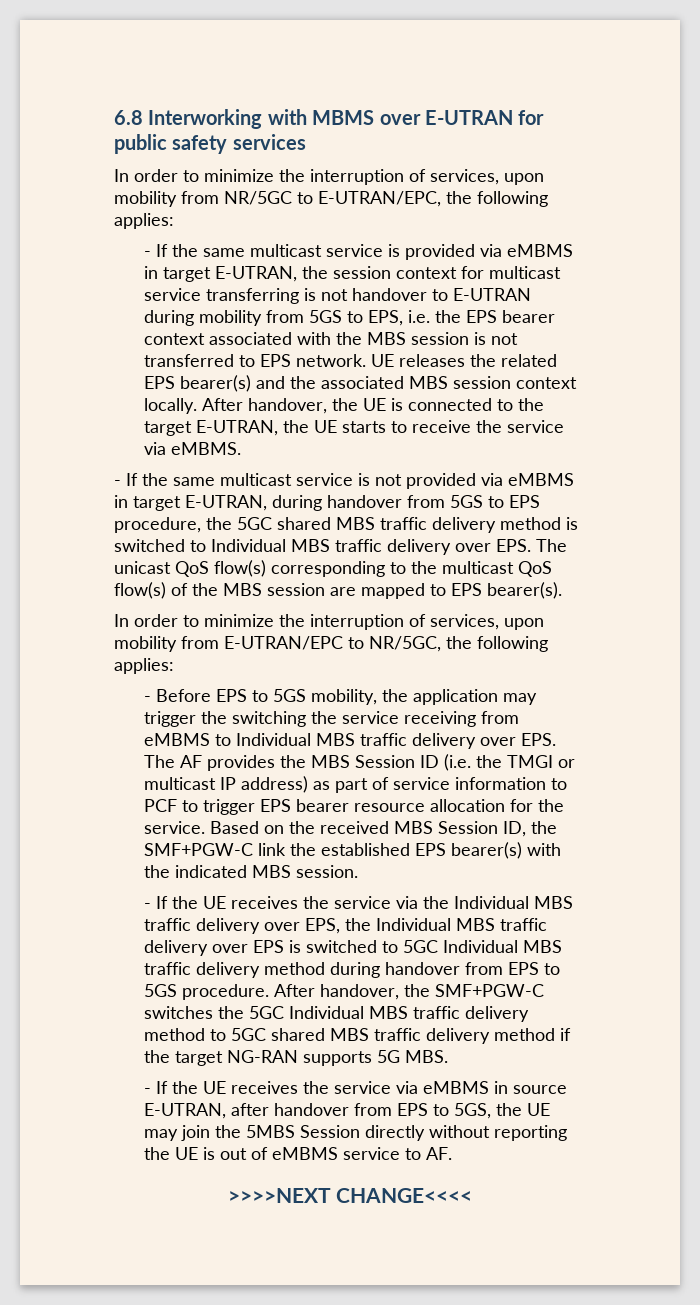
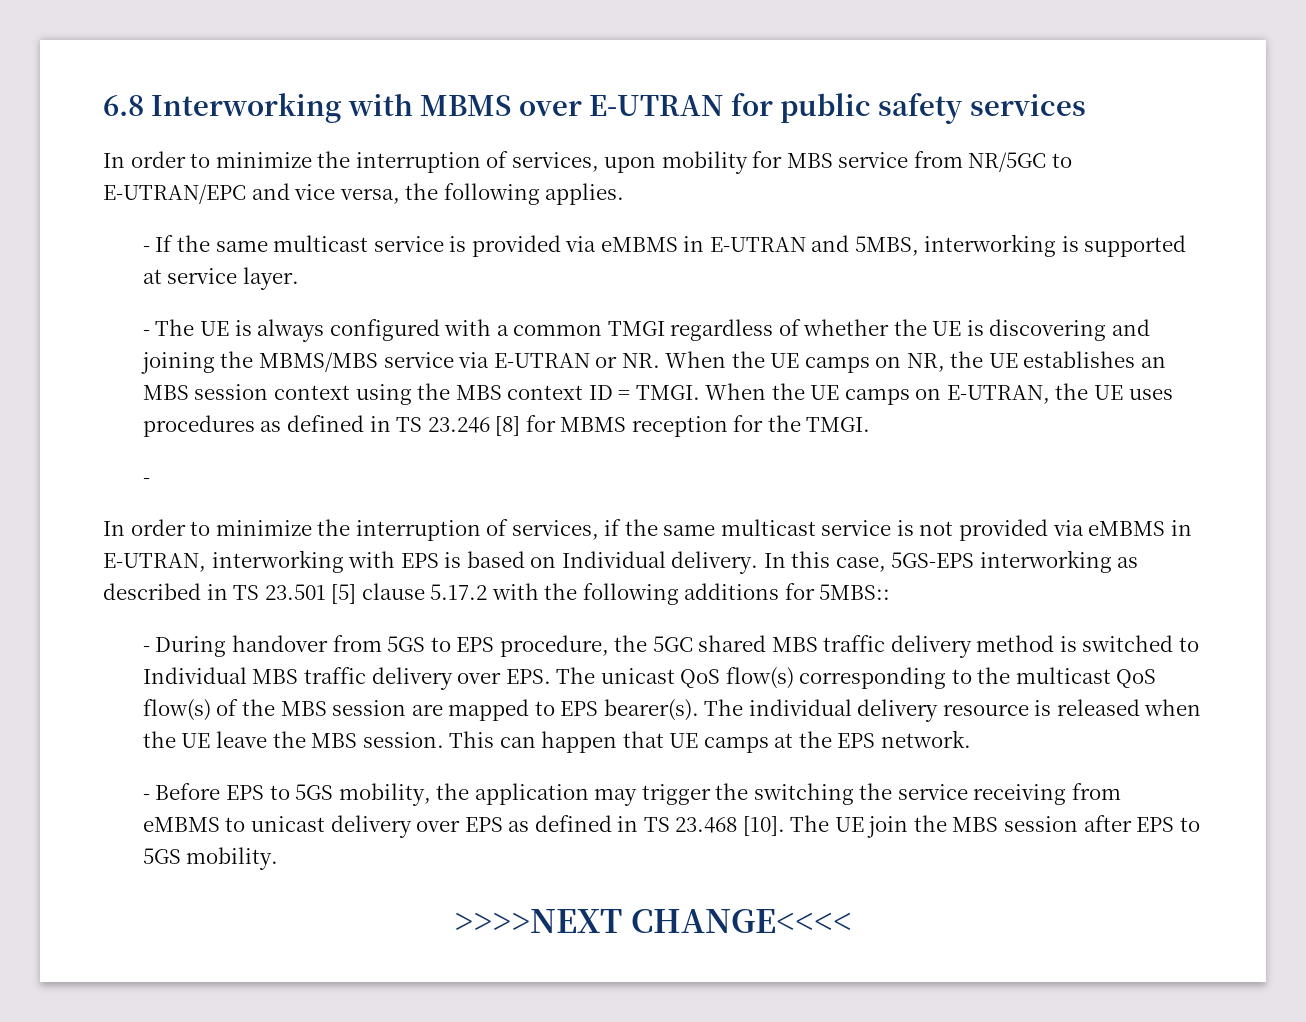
[181,191,548,207] [114,213,174,229] from NR/5GC to E-UTRAN/EPC, the following applies: -> [752,151,1073,172] [103,183,625,205] for MBS service from NR/5GC to E-UTRAN/EPC and vice versa, the following applies.
[163,266,562,282] [144,288,532,304] [144,310,556,326] [144,332,519,345] [144,354,558,367] [144,375,578,392] [144,398,545,414] [144,420,565,436] [144,442,242,455] [114,473,138,486] target E-UTRAN, the session context for multicast service transferring is not handover to E-UTRAN during mobility from 5GS to EPS, i.e. the EPS bearer context associated with the MBS session is not transferred to EPS network. UE releases the related EPS bearer(s) and the associated MBS session context locally. After handover, the UE is connected to the target E-UTRAN, the UE starts to receive the service via eMBMS. // - If -> [709,234,1187,257] [142,267,299,290] [142,319,1151,342] [140,351,1167,374] [142,383,1173,405] [142,415,871,437] [142,478,150,484] [103,519,622,541] E-UTRAN and 5MBS, interworking is supported at service layer. // - The UE is always configured with a common TMGI regardless of whether the UE is discovering and joining the MBMS/MBS service via E-UTRAN or NR. When the UE camps on NR, the UE establishes an MBS session context using the MBS context ID = TMGI. When the UE camps on E-UTRAN, the UE uses procedures as defined in TS 23.246 [8] for MBMS reception for the TMGI. // - // In order to minimize the interruption of services, if
[133,495,322,511] target E-UTRAN, during -> [103,550,1139,574] [103,583,891,605] [142,636,227,657] E-UTRAN, interworking with EPS is based on Individual delivery. In this case, 5GS-EPS interworking as described in TS 23.501 [5] clause 5.17.2 with the following additions for 5MBS:: // - During
[114,614,544,630] [114,636,548,652] [114,658,174,674] // In order to minimize the interruption of services, upon mobility from E-UTRAN/EPC to NR/5GC, the following applies: -> [704,699,1202,722] [142,730,971,753] The individual delivery resource is released when the UE leave the MBS session. This can happen that UE camps at the EPS network.
[236,733,557,749] [144,754,576,771] [144,776,568,793] [144,799,565,815] [144,821,558,837] [144,842,562,859] [144,865,359,878] [144,896,574,909] [144,918,548,934] [144,940,563,956] [144,962,561,978] [144,984,545,1000] [144,1006,530,1022] [144,1028,572,1044] [144,1050,449,1066] [144,1081,568,1094] [144,1103,551,1119] [144,1125,568,1141] [144,1147,453,1160] Individual MBS traffic delivery over EPS. The AF provides the MBS Session ID (i.e. the TMGI or multicast IP address) as part of service information to PCF to trigger EPS bearer resource allocation for the service. Based on the received MBS Session ID, the SMF+PGW-C link the established EPS bearer(s) with the indicated MBS session. // - If the UE receives the service via the Individual MBS traffic delivery over EPS, the Individual MBS traffic delivery over EPS is switched to 5GC Individual MBS traffic delivery method during handover from EPS to 5GS procedure. After handover, the SMF+PGW-C switches the 5GC Individual MBS traffic delivery method to 5GC shared MBS traffic delivery method if the target NG-RAN supports 5G MBS. // - If the UE receives the service via eMBMS in source E-UTRAN, after handover from EPS to 5GS, the UE may join the 5MBS Session directly without reporting the UE is out of eMBMS service to AF. -> [250,815,1200,838] [142,847,279,870] unicast delivery over EPS as defined in TS 23.468 [10]. The UE join the MBS session after EPS to 5GS mobility.

